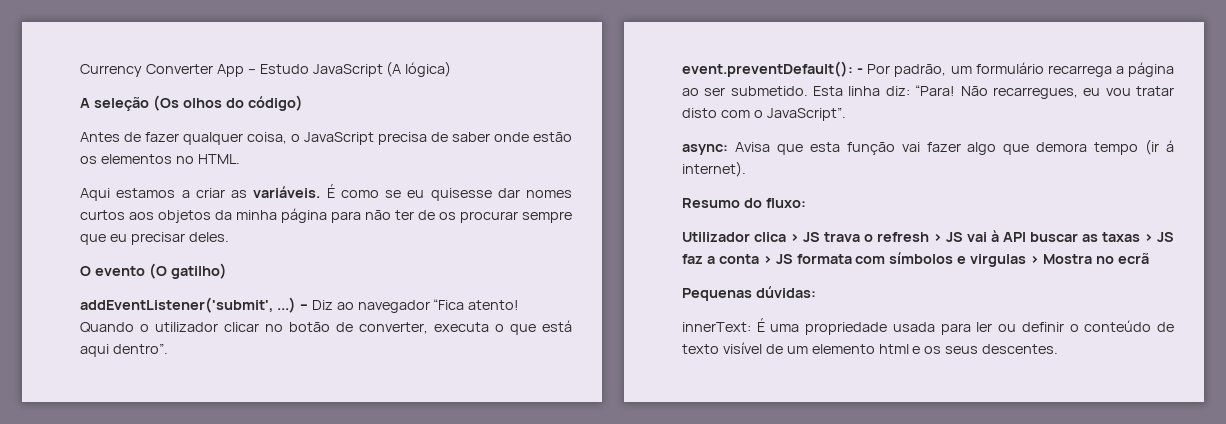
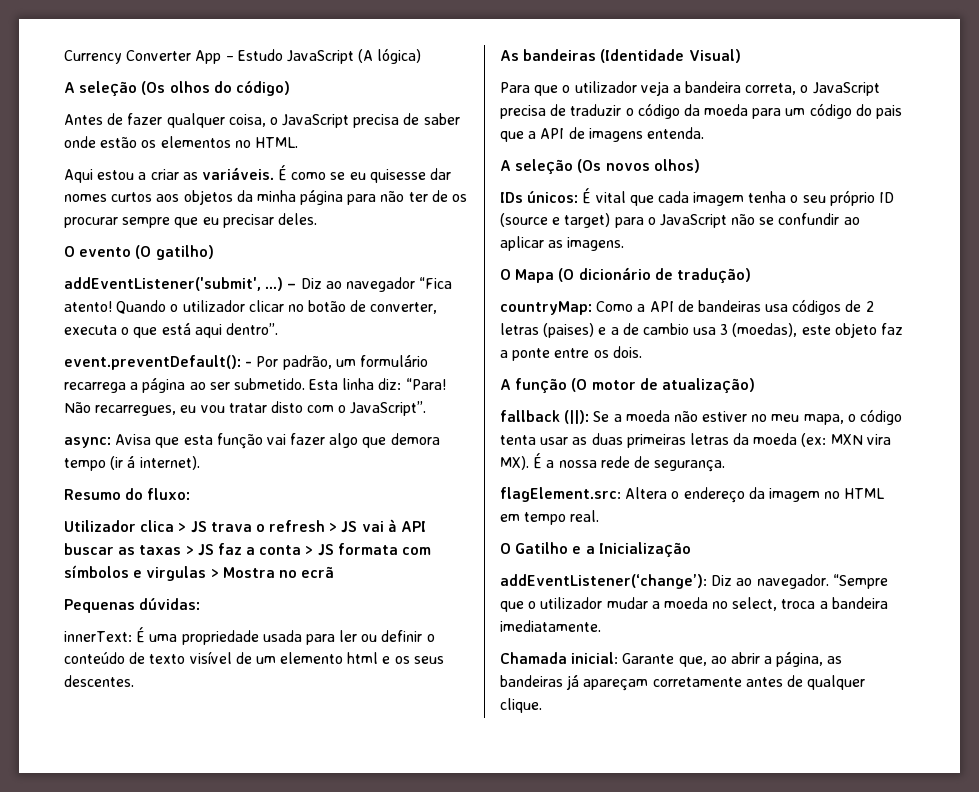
[116,188,176,198] estamos -> [97,170,135,180] estou
(1059, 349) none -> [500,49,741,63] [500,81,880,96] [500,103,903,119] [500,127,704,142] [500,159,700,174] [500,188,895,206] [500,213,860,228] [500,236,625,251] [500,267,751,283] [500,299,874,315] [500,323,904,338] [500,346,642,361] [500,378,755,393] [500,409,903,425] [500,433,891,448] [500,453,726,472] [500,487,885,503] [500,510,600,525] [500,542,691,557] [500,574,888,589] [500,597,888,612] [500,620,601,632] [500,652,843,667] [500,675,866,691] [500,698,542,713] // As bandeiras (Identidade Visual) // Para que o utilizador veja a bandeira correta, o JavaScript precisa de traduzir o código da moeda para um código do pais que a API de imagens entenda. // A seleção (Os novos olhos) // IDs únicos: É vital que cada imagem tenha o seu próprio ID (source e target) para o JavaScript não se confundir ao aplicar as imagens. // O Mapa (O dicionário de tradução) // countryMap: Como a API de bandeiras usa códigos de 2 letras (paises) e a de cambio usa 3 (moedas), este objeto faz a ponte entre os dois. // A função (O motor de atualização) // fallback (||): Se a moeda não estiver no meu mapa, o código tenta usar as duas primeiras letras da moeda (ex: MXN vira MX). É a nossa rede de segurança. // flagElement.src: Altera o endereço da imagem no HTML em tempo real. // O Gatilho e a Inicialização // addEventListener(‘change’): Diz ao navegador. “Sempre que o utilizador mudar a moeda no select, troca a bandeira imediatamente. // Chamada inicial: Garante que, ao abrir a página, as bandeiras já apareçam corretamente antes de qualquer clique.

